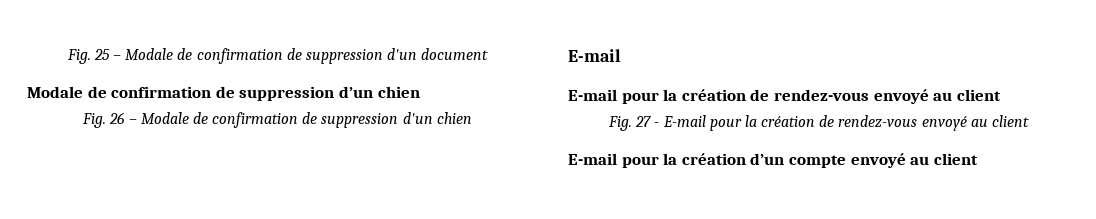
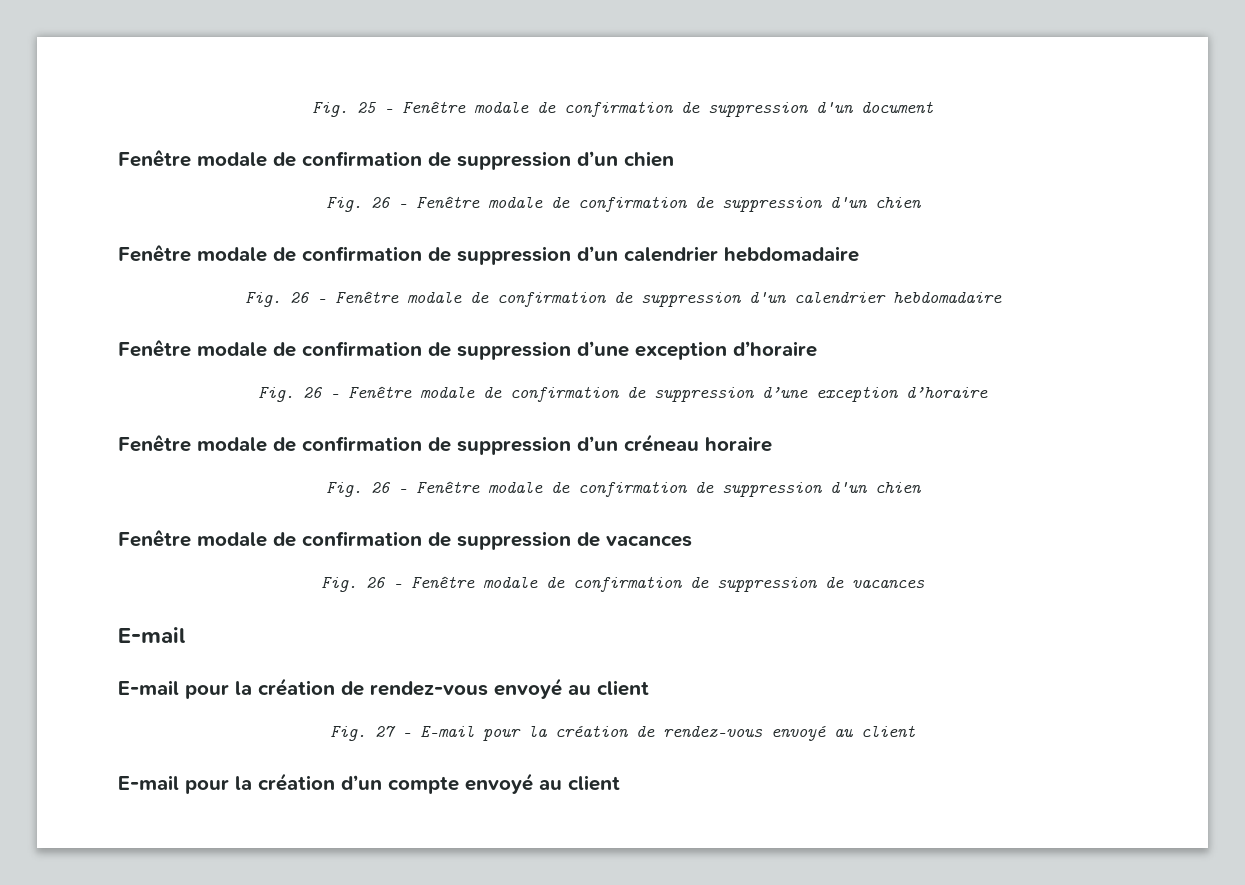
[125,48,174,60] Modale -> [402,101,529,113] Fenêtre modale
[27,86,83,98] Modale -> [118,150,267,167] Fenêtre modale
[140,112,472,128] Modale de confirmation de suppression d'un chien -> [415,196,921,212] [118,245,859,265] [244,291,1002,307] [118,340,817,360] [258,386,988,402] [118,434,772,455] [325,481,921,497] [118,530,692,550] [321,576,925,592] Fenêtre modale de confirmation de suppression d'un chien // Fenêtre modale de confirmation de suppression d’un calendrier hebdomadaire // Fig. 26 – Fenêtre modale de confirmation de suppression d'un calendrier hebdomadaire // Fenêtre modale de confirmation de suppression d’une exception d’horaire // Fig. 26 – Fenêtre modale de confirmation de suppression d’une exception d’horaire // Fenêtre modale de confirmation de suppression d’un créneau horaire // Fig. 26 – Fenêtre modale de confirmation de suppression d'un chien // Fenêtre modale de confirmation de suppression de vacances // Fig. 26 – Fenêtre modale de confirmation de suppression de vacances

